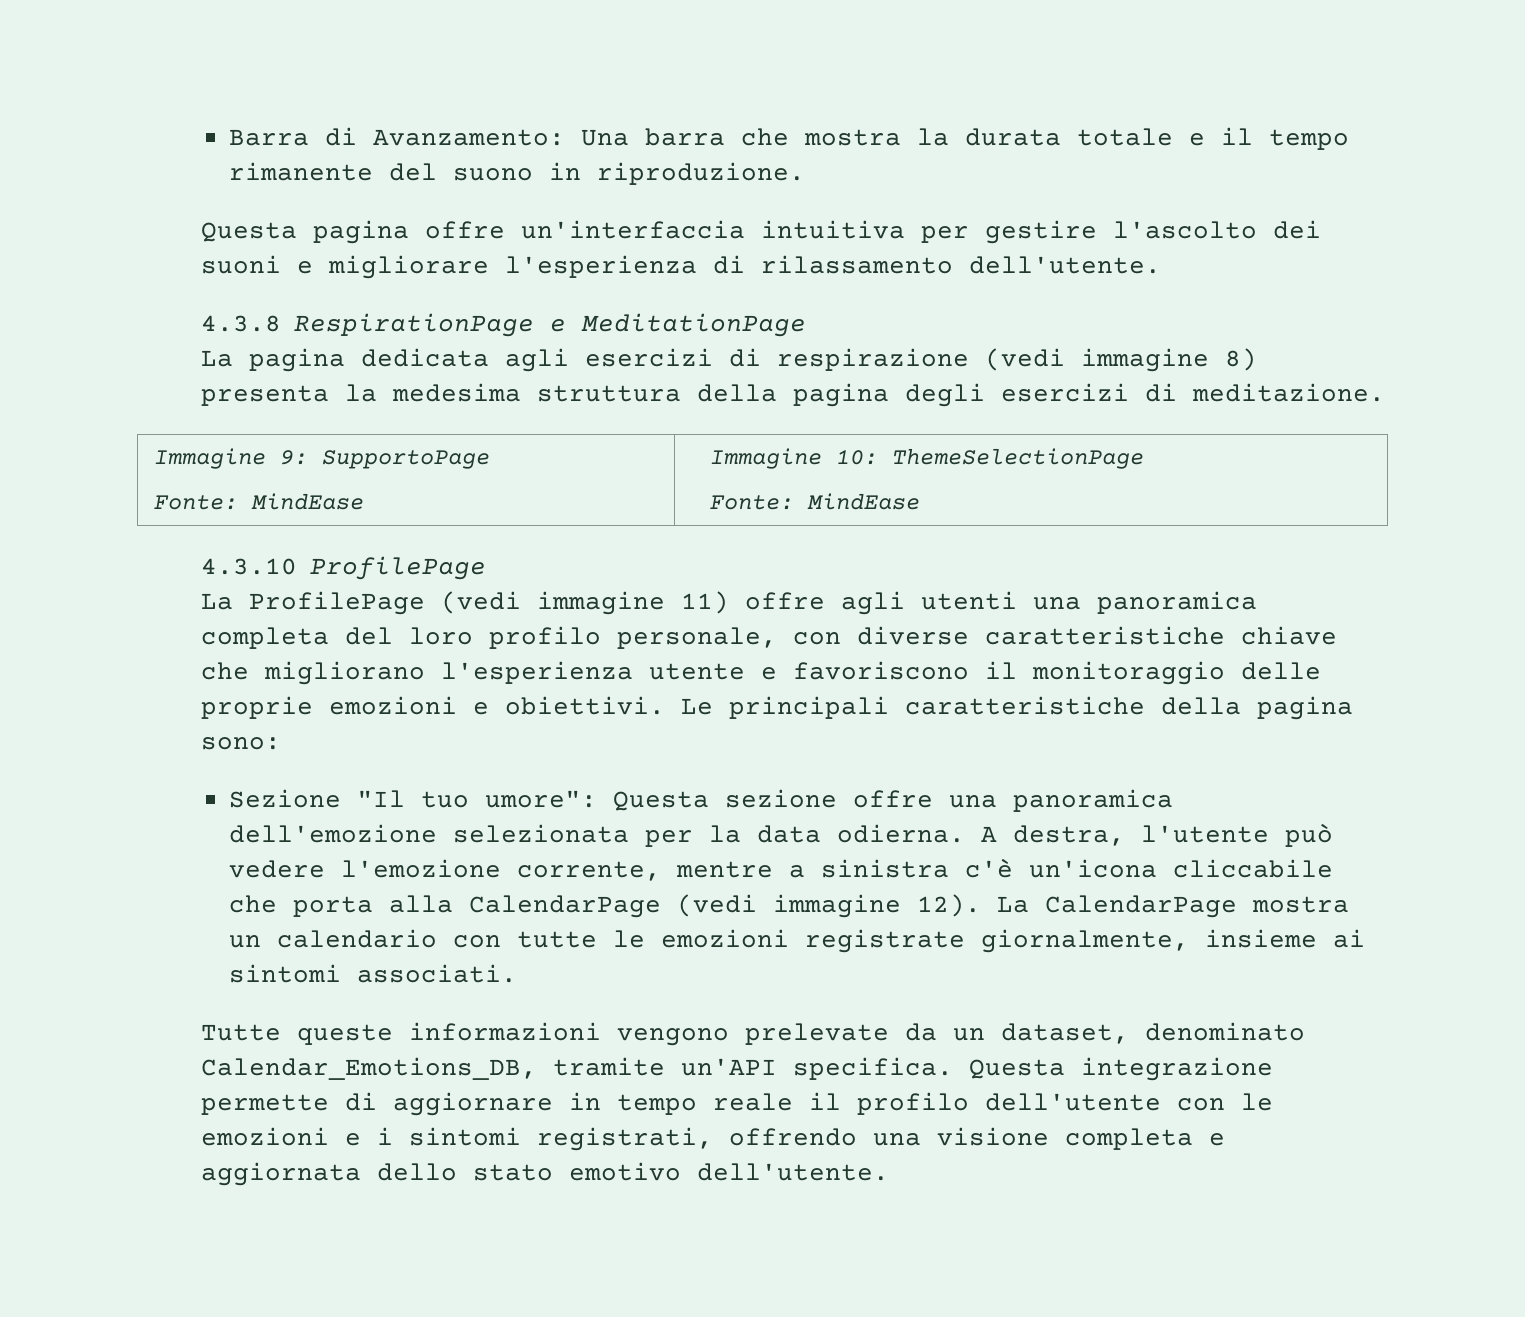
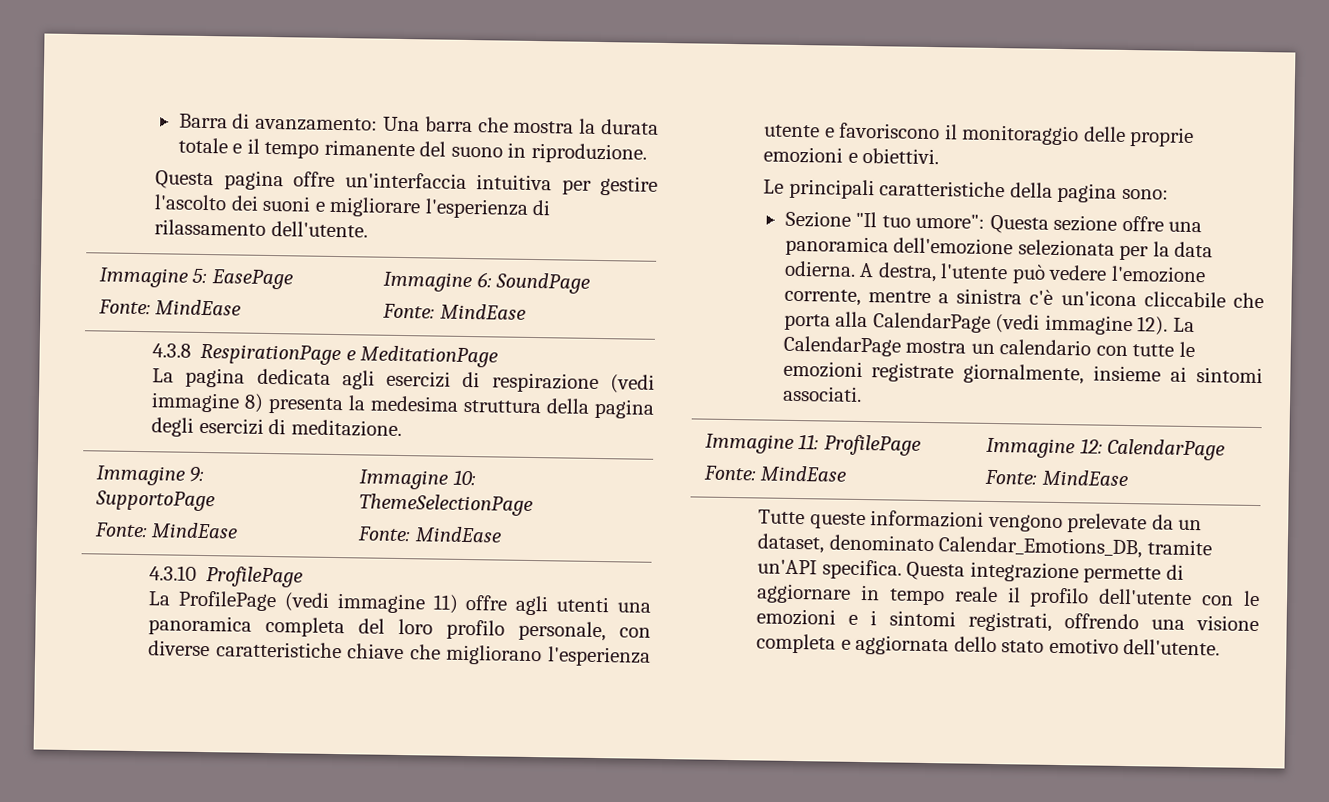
[373,129,566,146] Avanzamento: -> [255,116,379,132] avanzamento:
(1161, 265) none -> [98,267,293,290] [97,299,242,316] [383,271,591,294] [382,303,526,320] // Immagine 5: EasePage // Fonte: MindEase | Immagine 6: SoundPage // Fonte: MindEase
(665, 705) none -> (940, 156) //
(518, 973) none -> [704,433,921,456] [702,465,848,482] [986,437,1226,461] [984,469,1128,487] // Immagine 11: ProfilePage // Fonte: MindEase | Immagine 12: CalendarPage // Fonte: MindEase

